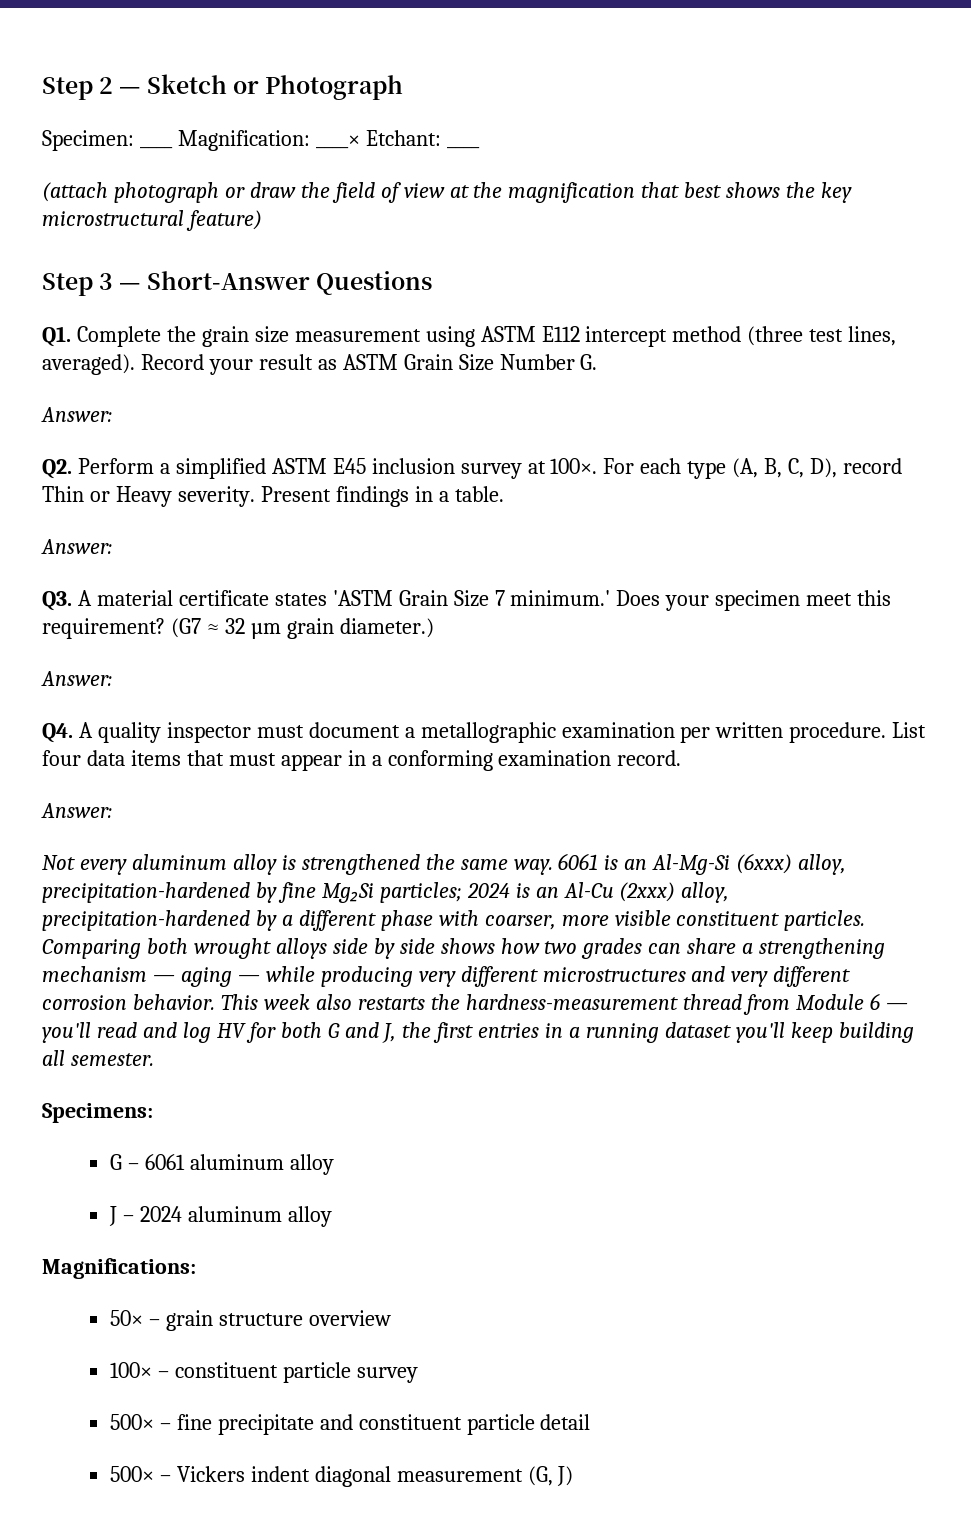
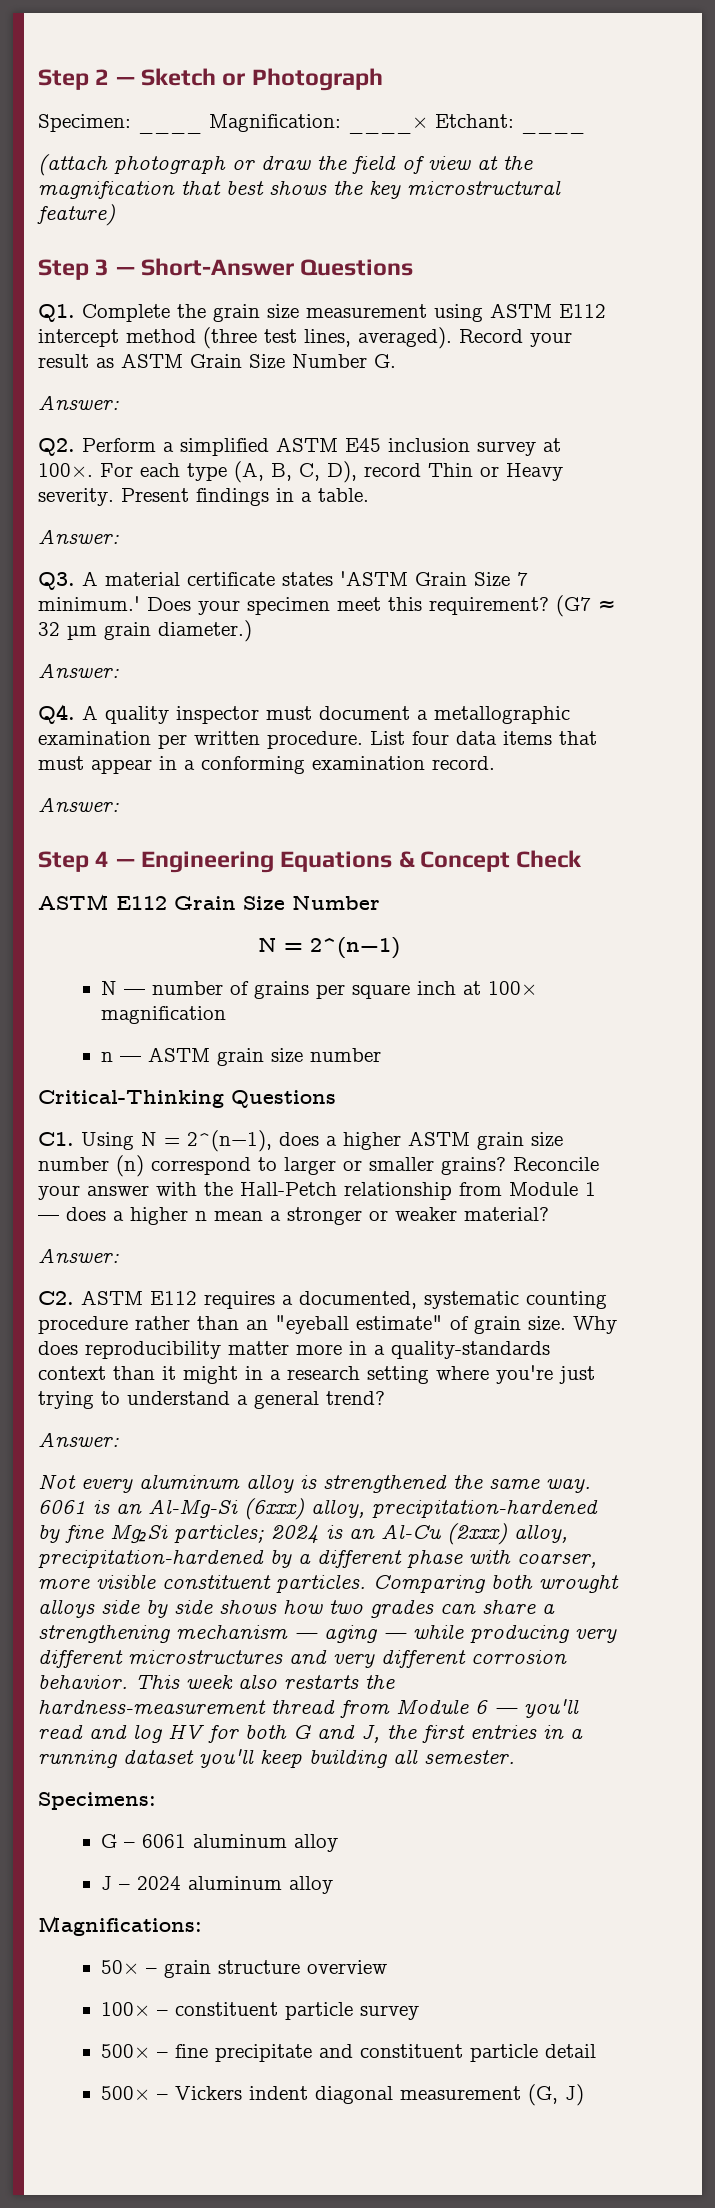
(112, 810) none -> [38,850,583,873] [38,894,380,910] [257,937,400,959] [101,981,538,999] [101,1006,227,1024] [101,1047,382,1066] [38,1090,336,1108] [38,1130,563,1152] [38,1155,599,1177] [38,1182,596,1200] [38,1207,549,1225] [38,1248,119,1263] [38,1290,607,1309] [38,1315,617,1334] [38,1341,550,1359] [38,1365,595,1384] [38,1391,385,1409] [38,1432,119,1447] // Step 4 — Engineering Equations & Concept Check // ASTM E112 Grain Size Number // N = 2^(n−1) // N — number of grains per square inch at 100× magnification // n — ASTM grain size number // Critical-Thinking Questions // C1. Using N = 2^(n−1), does a higher ASTM grain size number (n) correspond to larger or smaller grains? Reconcile your answer with the Hall-Petch relationship from Module 1 — does a higher n mean a stronger or weaker material? // Answer: // C2. ASTM E112 requires a documented, systematic counting procedure rather than an "eyeball estimate" of grain size. Why does reproducibility matter more in a quality-standards context than it might in a research setting where you're just trying to understand a general trend? // Answer:

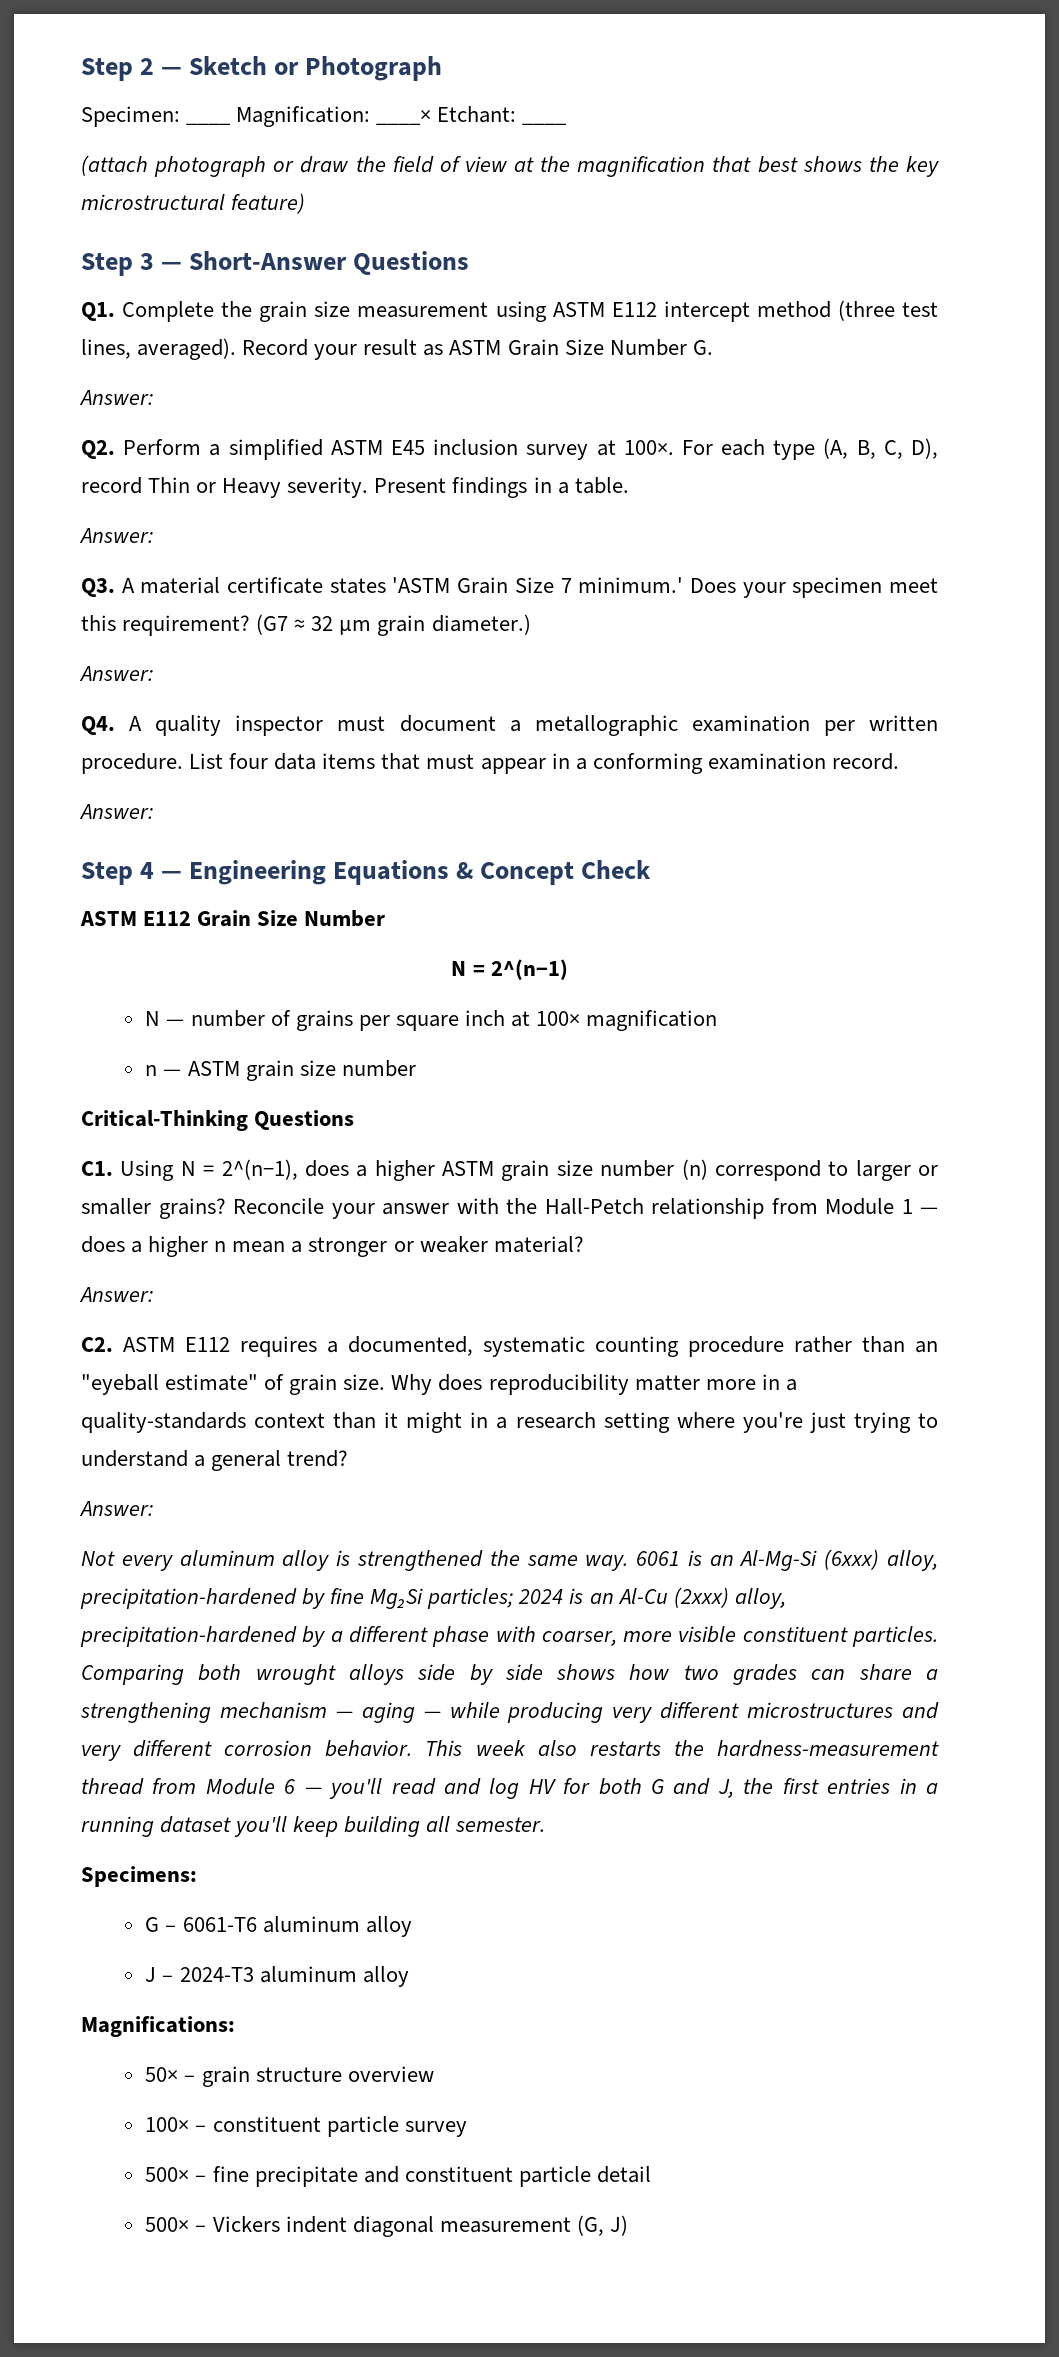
[142,1834,187,1848] 6061 -> [182,1917,257,1932] 6061-T6
[137,1876,182,1890] 2024 -> [179,1967,254,1982] 2024-T3

